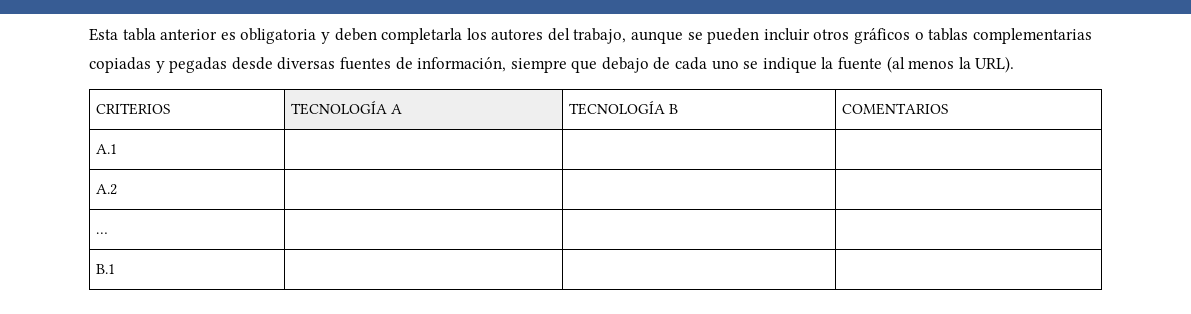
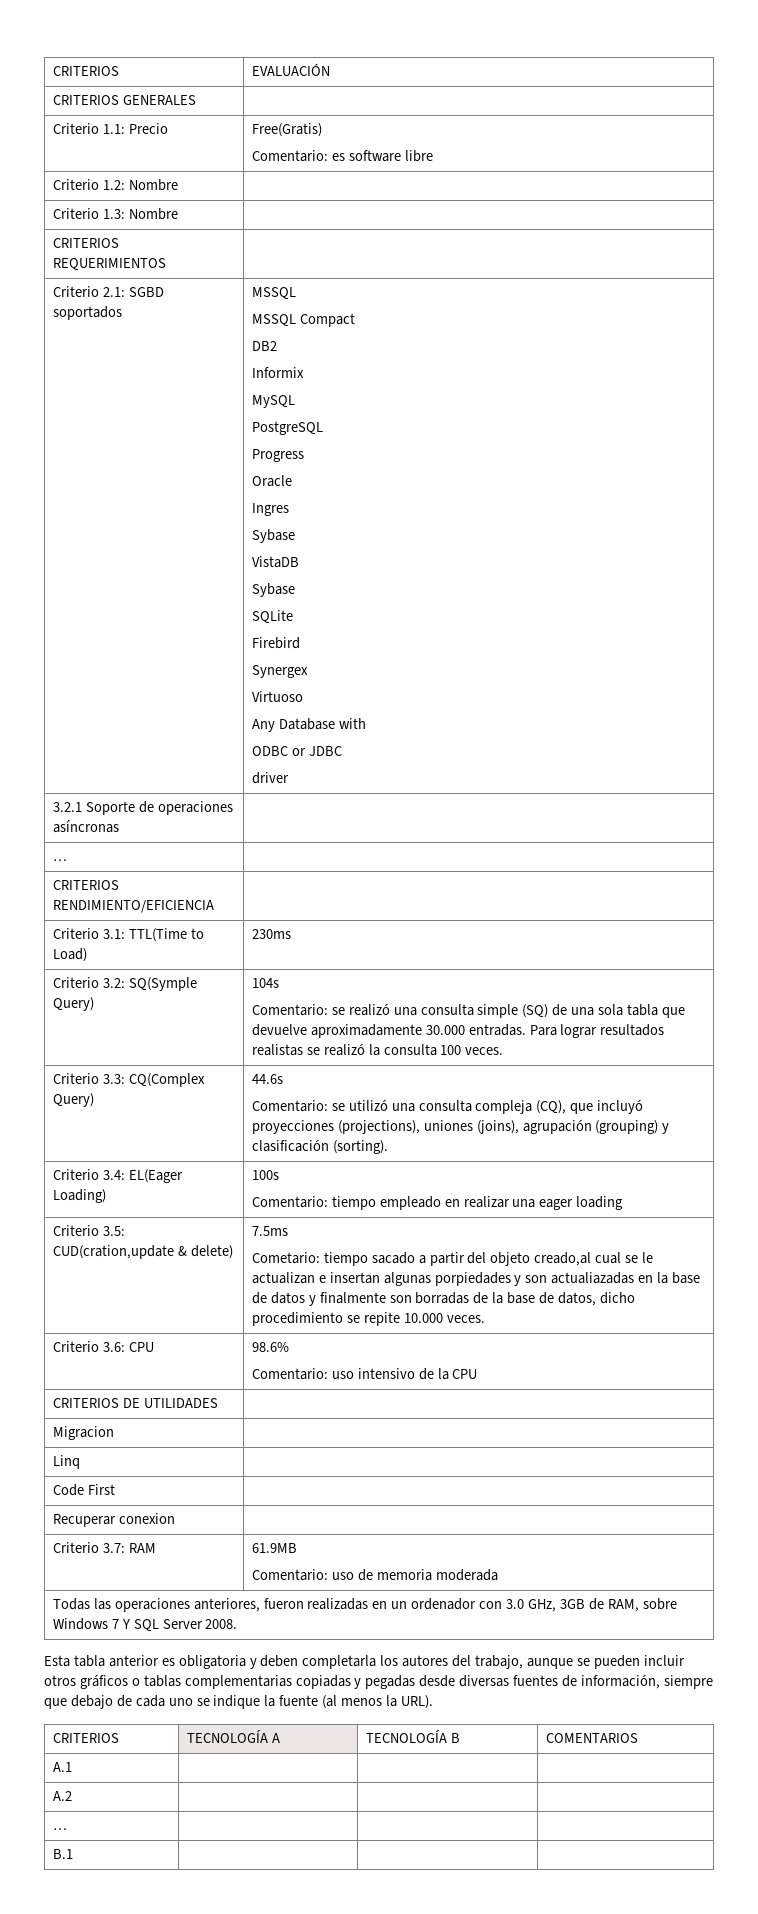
(89, 34) none -> [52,66,119,76] [251,63,330,76] [52,95,196,105] [52,123,168,134] [251,123,322,137] [251,150,433,162] [52,179,178,191] [52,208,178,220] [52,238,119,248] [52,258,166,271] [52,286,164,297] [52,306,122,320] [251,287,296,300] [251,313,355,327] [251,341,277,351] [251,367,304,378] [251,395,295,408] [251,421,323,435] [251,449,304,462] [251,475,292,487] [251,503,289,516] [251,529,295,543] [251,556,299,568] [251,583,295,597] [251,610,293,624] [251,637,300,649] [251,665,308,678] [251,691,303,702] [251,718,366,732] [251,746,342,756] [251,772,289,784] [52,801,233,815] [52,820,119,833] [52,859,67,861] [52,880,119,890] [52,900,214,913] [52,928,204,942] [52,948,87,962] [251,929,291,939] [52,977,197,991] [52,997,94,1011] [251,978,279,988] [251,1003,685,1018] [251,1024,665,1038] [251,1043,504,1056] [52,1073,205,1087] [52,1093,94,1107] [251,1074,283,1084] [251,1099,644,1114] [251,1119,670,1134] [251,1139,388,1154] [52,1169,183,1183] [52,1189,106,1203] [251,1170,279,1180] [251,1196,624,1210] [52,1225,125,1236] [52,1245,233,1259] [251,1226,288,1236] [251,1252,654,1266] [251,1272,701,1286] [251,1292,635,1306] [251,1312,485,1326] [52,1341,154,1352] [251,1342,289,1352] [251,1368,478,1380] [52,1398,218,1408] [52,1426,114,1440] [52,1455,80,1469] [52,1484,115,1496] [52,1513,175,1527] [52,1542,156,1553] [251,1543,297,1553] [251,1569,498,1581] [52,1598,677,1612] [52,1618,238,1632] CRITERIOS | EVALUACIÓN // CRITERIOS GENERALES | // Criterio 1.1: Precio | Free(Gratis) // Comentario: es software libre // Criterio 1.2: Nombre | // Criterio 1.3: Nombre | // CRITERIOS REQUERIMIENTOS | // Criterio 2.1: SGBD soportados | MSSQL // MSSQL Compact // DB2 // Informix // MySQL // PostgreSQL // Progress // Oracle // Ingres // Sybase // VistaDB // Sybase // SQLite // Firebird // Synergex // Virtuoso // Any Database with // ODBC or JDBC // driver // 3.2.1 Soporte de operaciones asíncronas | // … | // CRITERIOS RENDIMIENTO/EFICIENCIA | // Criterio 3.1: TTL(Time to Load) | 230ms // Criterio 3.2: SQ(Symple Query) | 104s // Comentario: se realizó una consulta simple (SQ) de una sola tabla que devuelve aproximadamente 30.000 entradas. Para lograr resultados realistas se realizó la consulta 100 veces. // Criterio 3.3: CQ(Complex Query) | 44.6s // Comentario: se utilizó una consulta compleja (CQ), que incluyó proyecciones (projections), uniones (joins), agrupación (grouping) y clasificación (sorting). // Criterio 3.4: EL(Eager Loading) | 100s // Comentario: tiempo empleado en realizar una eager loading // Criterio 3.5: CUD(cration,update & delete) | 7.5ms // Cometario: tiempo sacado a partir del objeto creado,al cual se le actualizan e insertan algunas porpiedades y son actualiazadas en la base de datos y finalmente son borradas de la base de datos, dicho procedimiento se repite 10.000 veces. // Criterio 3.6: CPU | 98.6% // Comentario: uso intensivo de la CPU // CRITERIOS DE UTILIDADES | // Migracion | // Linq | // Code First | // Recuperar conexion | // Criterio 3.7: RAM | 61.9MB // Comentario: uso de memoria moderada // Todas las operaciones anteriores, fueron realizadas en un ordenador con 3.0 GHz, 3GB de RAM, sobre Windows 7 Y SQL Server 2008. //

